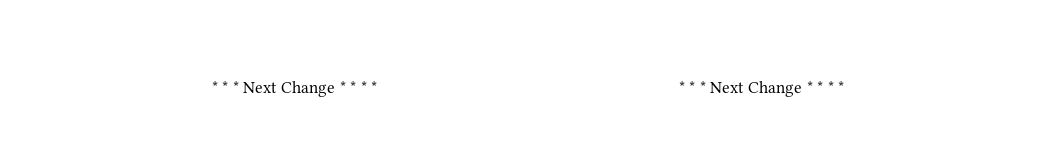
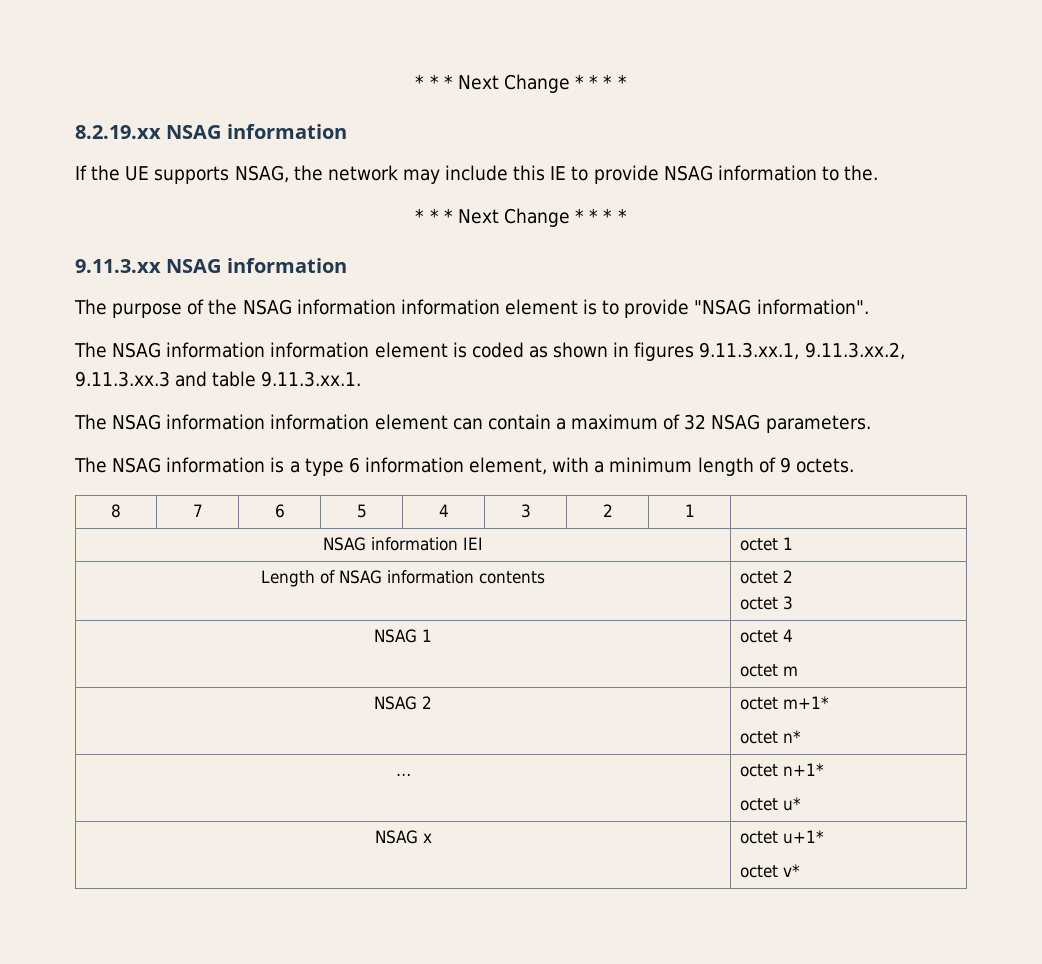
[211,81,378,97] [678,81,845,97] * * * Next Change * * * * // * * * Next Change * * * * -> [415,74,627,93] [75,124,347,139] [75,165,879,184] [415,208,627,227] [75,258,347,273] [74,299,869,318] [74,342,905,361] [75,371,362,387] [74,414,871,433] [74,457,854,476] [111,504,121,518] [192,504,203,517] [274,504,285,518] [356,504,367,518] [438,504,449,517] [520,504,531,518] [602,504,613,517] [684,504,695,517] [323,537,483,551] [739,537,793,551] [261,570,545,587] [739,570,793,584] [739,596,793,610] [374,629,432,643] [739,629,793,643] [739,664,798,677] [374,696,432,710] [739,696,829,710] [739,730,801,744] [395,773,411,776] [739,763,824,777] [739,797,801,811] [374,830,432,844] [739,830,824,844] [739,864,800,878] * * * Next Change * * * * // 8.2.19.xx NSAG information // If the UE supports NSAG, the network may include this IE to provide NSAG information to the. // * * * Next Change * * * * // 9.11.3.xx NSAG information // The purpose of the NSAG information information element is to provide "NSAG information". // The NSAG information information element is coded as shown in figures 9.11.3.xx.1, 9.11.3.xx.2, 9.11.3.xx.3 and table 9.11.3.xx.1. // The NSAG information information element can contain a maximum of 32 NSAG parameters. // The NSAG information is a type 6 information element, with a minimum length of 9 octets. // 8 | 7 | 6 | 5 | 4 | 3 | 2 | 1 | // NSAG information IEI | octet 1 // Length of NSAG information contents | octet 2 // octet 3 // NSAG 1 | octet 4 // octet m // NSAG 2 | octet m+1* // octet n* // … | octet n+1* // octet u* // NSAG x | octet u+1* // octet v*

